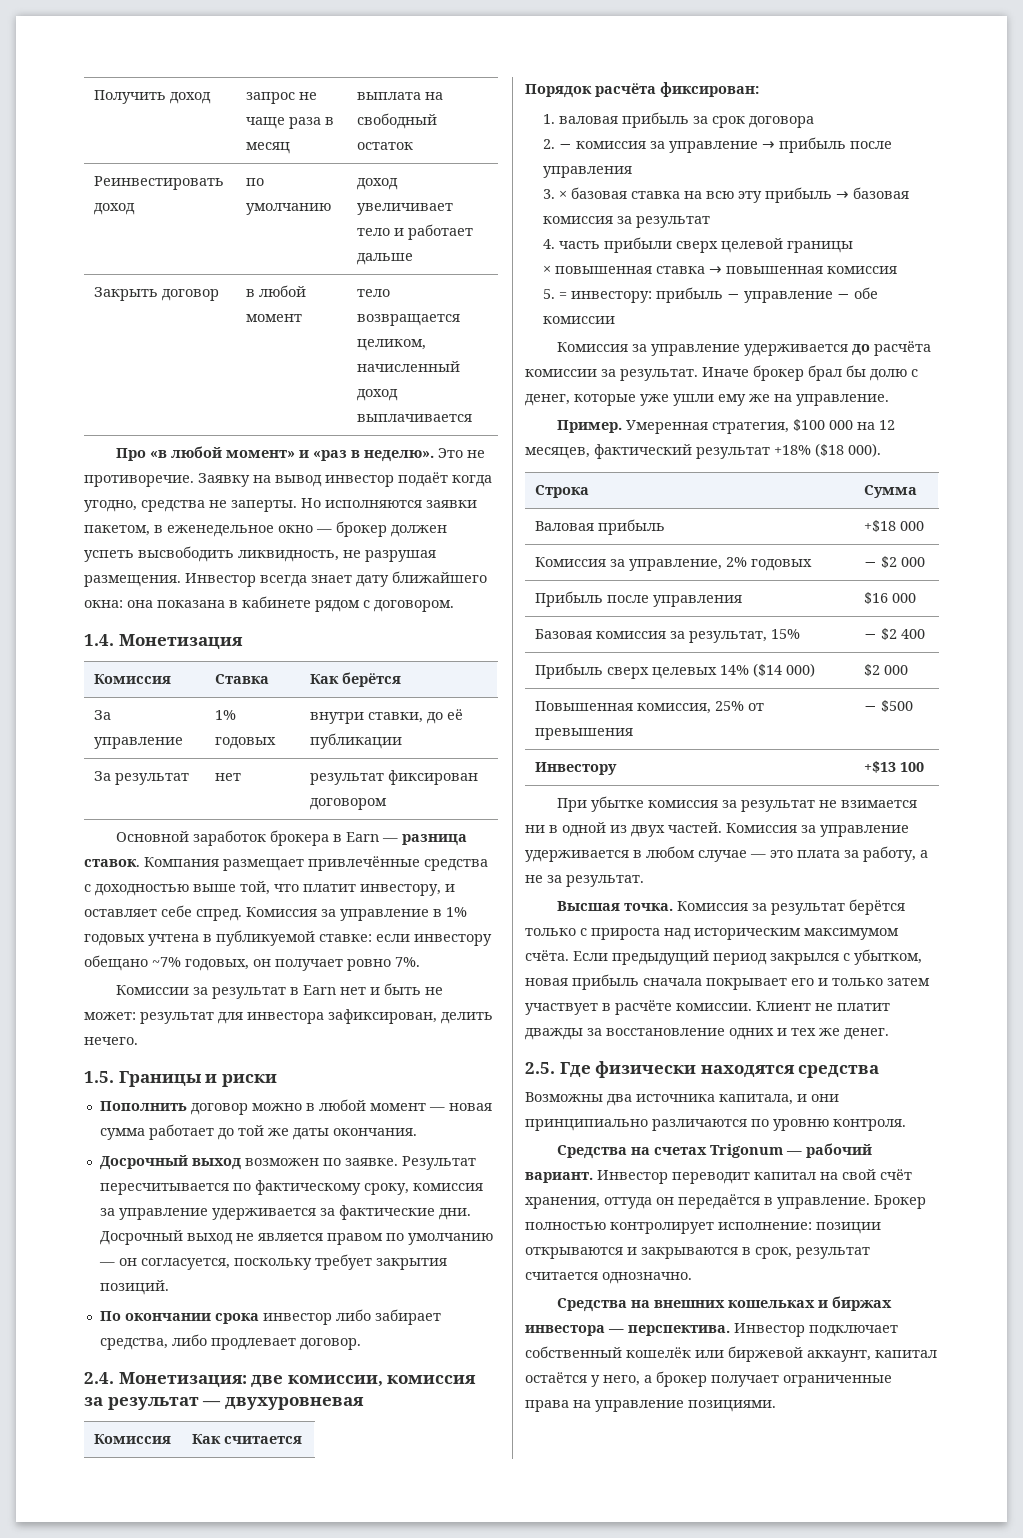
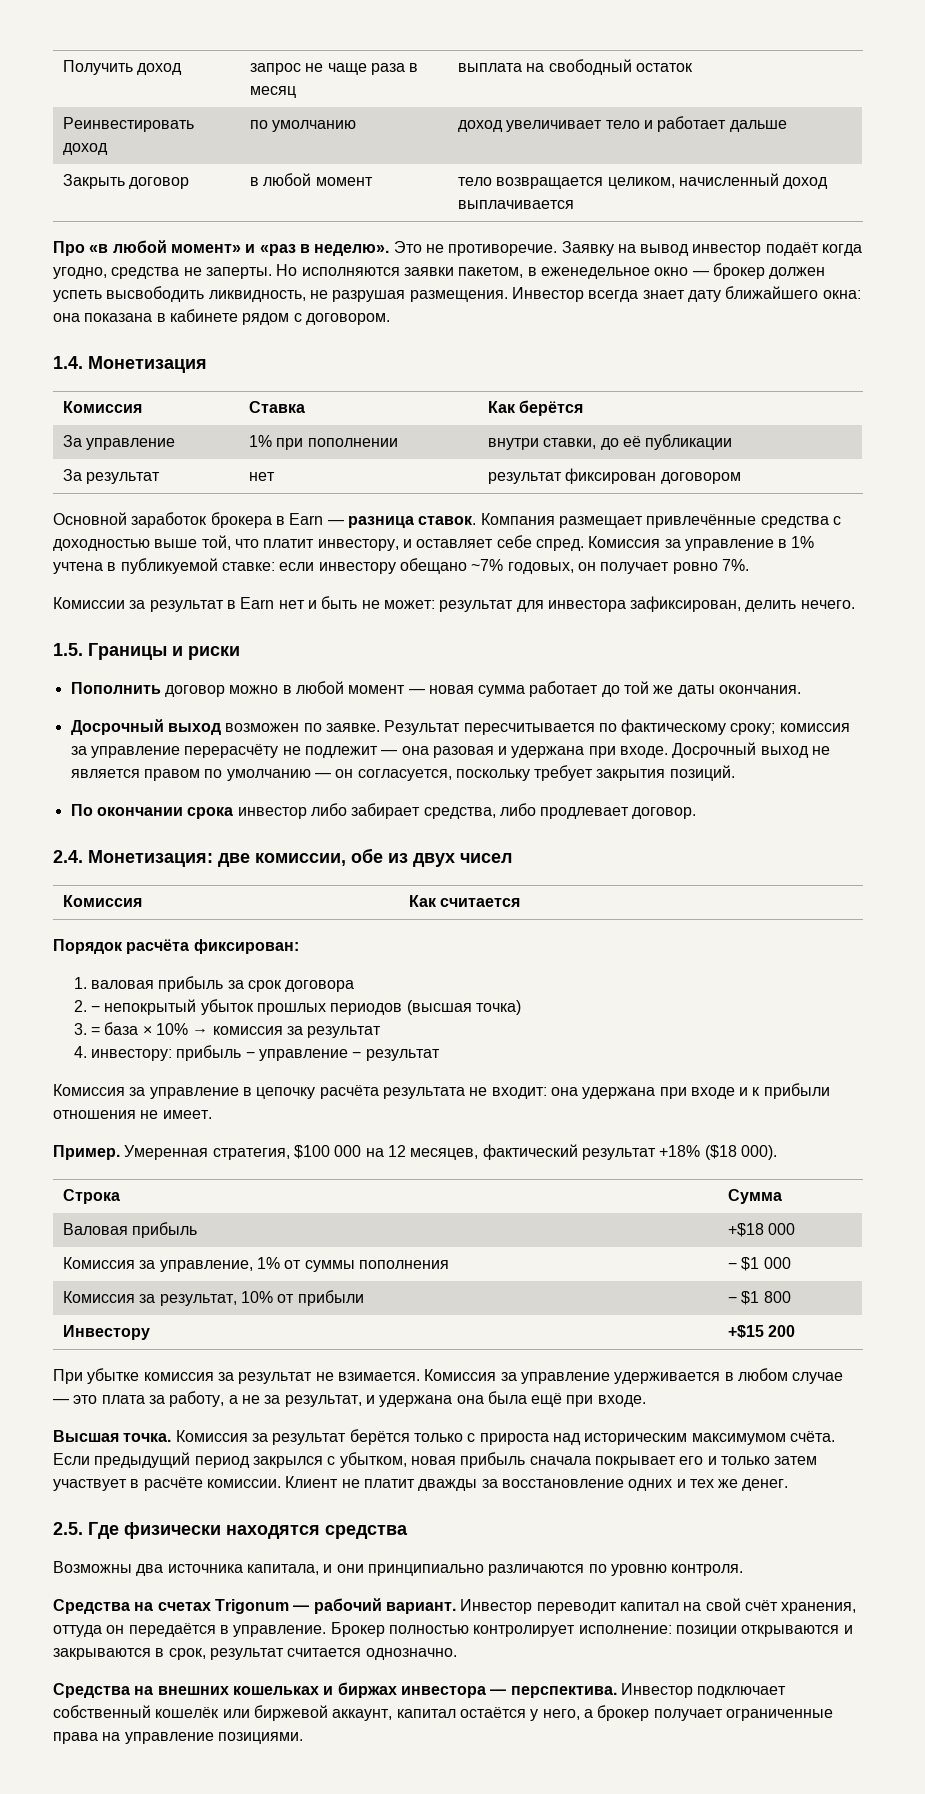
[215,737,277,749] годовых -> [276,438,398,450] при пополнении
[84,934,145,946] годовых -> (815, 542) none
[363,1183,483,1195] [99,1205,471,1220] сроку, комиссия за управление удерживается за фактические дни. -> [730,723,850,735] [70,744,669,758] сроку; комиссия за управление перерасчёту не подлежит — она разовая и удержана при входе.
[387,1375,477,1384] [84,1397,364,1410] комиссия за результат — двухуровневая -> [351,848,512,867] обе из двух чисел
[575,137,892,153] [542,166,632,178] [542,187,909,203] [542,216,710,228] [542,237,853,253] [542,265,897,274] [542,289,567,299] комиссия за управление → прибыль после управления // 3. × базовая ставка на всю эту прибыль → базовая комиссия за результат // 4. часть прибыли сверх целевой границы // × повышенная ставка → повышенная комиссия // 5. = -> [104,999,521,1015] [73,1022,382,1038] [73,1046,87,1058] непокрытый убыток прошлых периодов (высшая точка) // 3. = база × 10% → комиссия за результат // 4.
[853,287,878,299] [542,316,615,324] [556,341,931,356] [525,365,918,381] [525,394,889,406] обе комиссии // Комиссия за управление удерживается до расчёта комиссии за результат. Иначе брокер брал бы долю с денег, которые уже ушли ему же на управление. -> [365,1049,440,1061] [53,1083,830,1099] [53,1110,212,1119] результат // Комиссия за управление в цепочку расчёта результата не входит: она удержана при входе и к прибыли отношения не имеет.
[726,557,813,571] [864,556,926,568] [535,591,743,607] [864,592,917,604] [535,629,801,643] [864,628,926,640] [535,663,816,679] [864,664,909,676] [535,701,765,714] [535,728,634,740] [864,700,914,712] 2% годовых | − $2 000 // Прибыль после управления | $16 000 // Базовая комиссия за результат, 15% | − $2 400 // Прибыль сверх целевых 14% ($14 000) | $2 000 // Повышенная комиссия, 25% от превышения | − $500 -> [256,1257,449,1272] [727,1257,791,1271] [62,1290,364,1306] [727,1291,791,1305] 1% от суммы пополнения | − $1 000 // Комиссия за результат, 10% от прибыли | − $1 800
[864,761,925,773] +$13 100 -> [727,1325,796,1338] +$15 200
[840,800,917,808] [525,822,722,837] взимается ни в одной из двух частей. -> [337,1372,420,1381] взимается.
[566,875,644,887] результат. -> [284,1391,646,1407] результат, и удержана она была ещё при входе.

